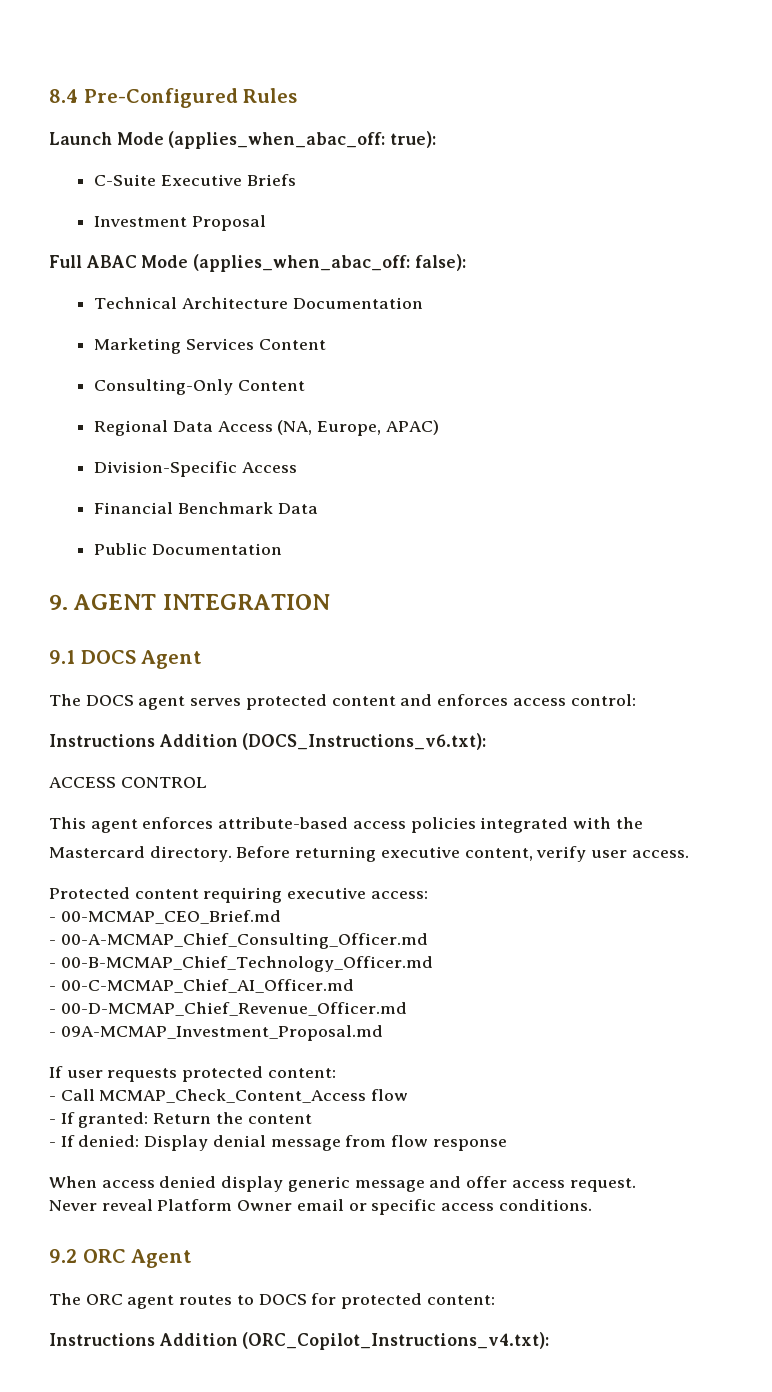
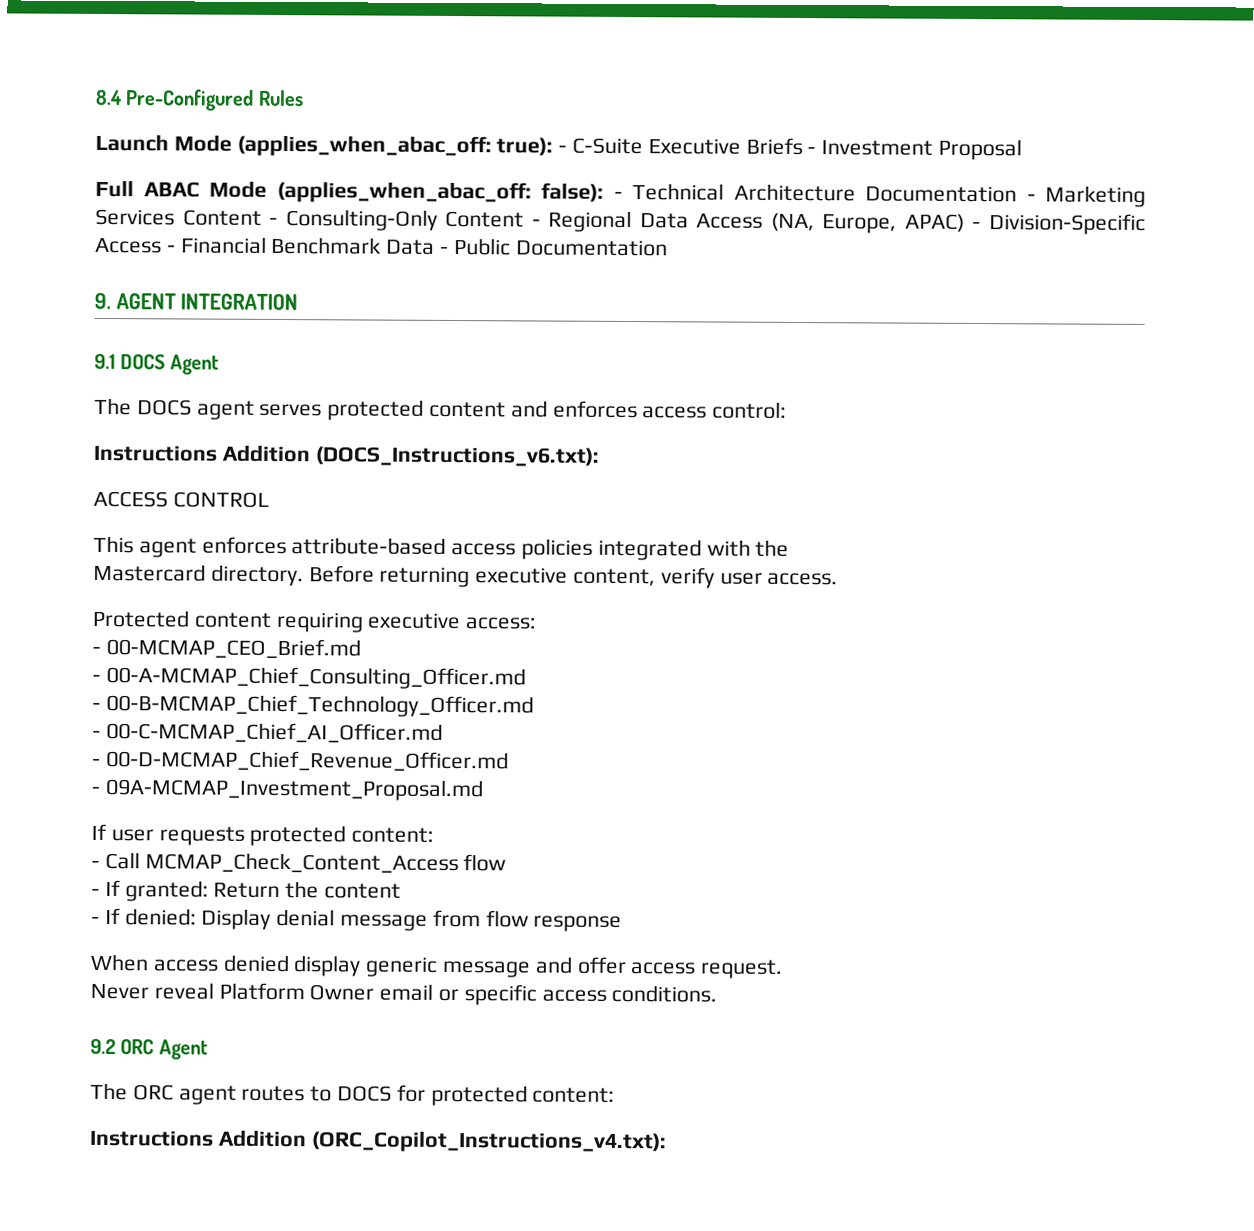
(437, 139) // -> [558,145,568,153] -
(296, 180) // -> [807,147,817,155] -
(466, 262) // -> [613,191,623,199] -
(423, 303) // -> [1026,194,1036,202] -
(326, 344) // -> [269,217,279,225] -
(305, 385) // -> [531,219,541,227] -
(439, 427) // -> [972,221,982,230] -
(297, 467) // -> [166,245,176,253] -
(318, 508) // -> [440,246,450,254] -

